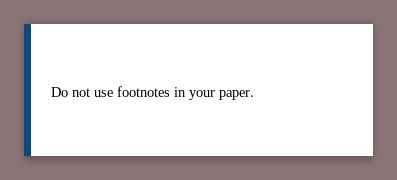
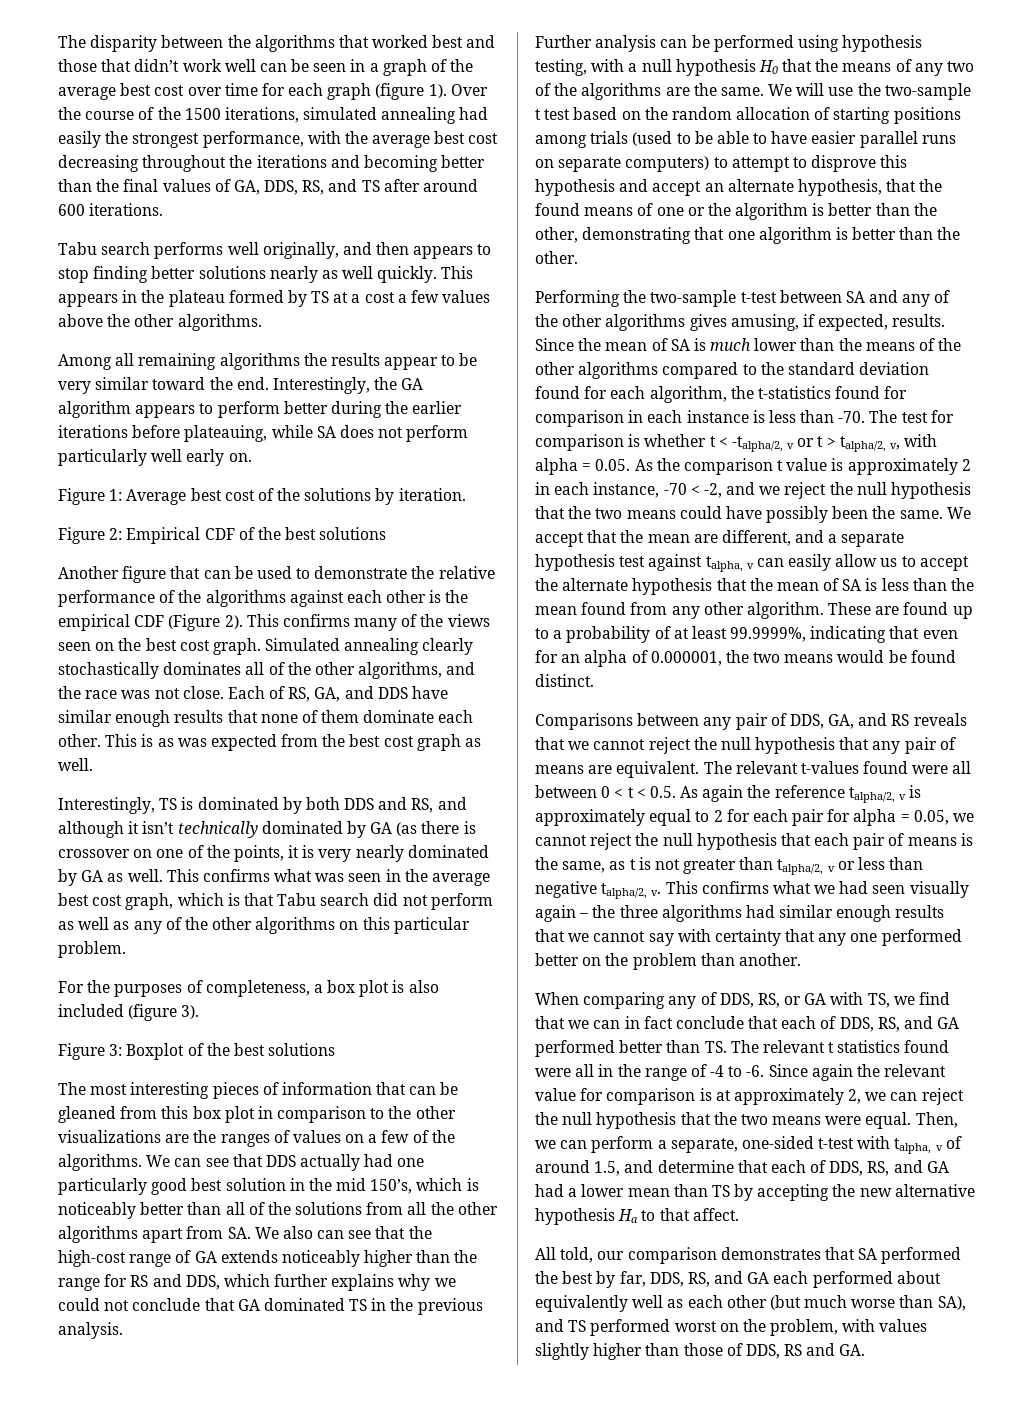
[51,86,254,100] Do not use footnotes in your paper. -> [58,35,496,52] [58,59,474,76] [58,83,488,100] [58,107,489,124] [58,131,499,148] [58,155,486,172] [58,179,479,195] [58,203,164,216] [58,242,492,259] [58,266,474,283] [58,290,491,307] [58,314,262,331] [58,353,478,370] [58,377,424,394] [58,401,463,418] [58,425,469,442] [58,449,252,466] [58,488,466,505] [58,527,387,544] [58,566,495,583] [58,590,469,607] [58,614,490,631] [58,638,474,655] [58,662,476,679] [58,686,449,702] [58,710,474,727] [58,734,482,751] [58,758,93,771] [58,797,467,814] [58,821,476,838] [58,845,489,862] [58,869,491,886] [58,893,493,910] [58,917,470,934] [58,941,126,958] [58,980,439,997] [58,1004,200,1021] [58,1043,336,1060] [58,1082,459,1099] [58,1106,456,1123] [58,1130,455,1147] [58,1154,425,1171] [58,1178,479,1195] [58,1202,498,1219] [58,1226,432,1243] [58,1250,478,1267] [58,1274,456,1291] [58,1298,483,1315] [58,1322,123,1339] [535,35,923,52] [535,59,975,76] [535,83,971,100] [535,107,961,124] [535,131,956,148] [535,155,908,172] [535,179,943,196] [535,203,937,220] [535,227,961,244] [535,251,578,264] [535,290,951,307] [535,314,946,331] [535,338,962,351] [535,362,930,379] [535,386,908,403] [535,410,954,427] [535,434,938,452] [535,458,971,475] [535,482,972,499] [535,506,971,523] [535,530,905,547] [535,554,969,572] [535,578,975,595] [535,602,973,619] [535,626,958,643] [535,650,956,667] [535,674,594,687] [535,713,967,730] [535,737,956,754] [535,761,972,778] [535,785,922,803] [535,809,975,826] [535,833,973,850] [535,857,924,875] [535,881,969,899] [535,905,945,922] [535,929,962,946] [535,953,801,970] [535,992,951,1009] [535,1016,960,1032] [535,1040,950,1057] [535,1064,947,1081] [535,1088,964,1105] [535,1112,958,1129] [535,1136,962,1154] [535,1160,949,1176] [535,1184,975,1201] [535,1208,739,1225] [535,1247,962,1264] [535,1271,941,1288] [535,1295,966,1312] [535,1319,928,1336] [535,1343,866,1360] The disparity between the algorithms that worked best and those that didn’t work well can be seen in a graph of the average best cost over time for each graph (figure 1). Over the course of the 1500 iterations, simulated annealing had easily the strongest performance, with the average best cost decreasing throughout the iterations and becoming better than the final values of GA, DDS, RS, and TS after around 600 iterations. // Tabu search performs well originally, and then appears to stop finding better solutions nearly as well quickly. This appears in the plateau formed by TS at a cost a few values above the other algorithms. // Among all remaining algorithms the results appear to be very similar toward the end. Interestingly, the GA algorithm appears to perform better during the earlier iterations before plateauing, while SA does not perform particularly well early on. // Figure 1: Average best cost of the solutions by iteration. // Figure 2: Empirical CDF of the best solutions // Another figure that can be used to demonstrate the relative performance of the algorithms against each other is the empirical CDF (Figure 2). This confirms many of the views seen on the best cost graph. Simulated annealing clearly stochastically dominates all of the other algorithms, and the race was not close. Each of RS, GA, and DDS have similar enough results that none of them dominate each other. This is as was expected from the best cost graph as well. // Interestingly, TS is dominated by both DDS and RS, and although it isn’t technically dominated by GA (as there is crossover on one of the points, it is very nearly dominated by GA as well. This confirms what was seen in the average best cost graph, which is that Tabu search did not perform as well as any of the other algorithms on this particular problem. // For the purposes of completeness, a box plot is also included (figure 3). // Figure 3: Boxplot of the best solutions // The most interesting pieces of information that can be gleaned from this box plot in comparison to the other visualizations are the ranges of values on a few of the algorithms. We can see that DDS actually had one particularly good best solution in the mid 150’s, which is noticeably better than all of the solutions from all the other algorithms apart from SA. We also can see that the high-cost range of GA extends noticeably higher than the range for RS and DDS, which further explains why we could not conclude that GA dominated TS in the previous analysis. // Further analysis can be performed using hypothesis testing, with a null hypothesis H0 that the means of any two of the algorithms are the same. We will use the two-sample t test based on the random allocation of starting positions among trials (used to be able to have easier parallel runs on separate computers) to attempt to disprove this hypothesis and accept an alternate hypothesis, that the found means of one or the algorithm is better than the other, demonstrating that one algorithm is better than the other. // Performing the two-sample t-test between SA and any of the other algorithms gives amusing, if expected, results. Since the mean of SA is much lower than the means of the other algorithms compared to the standard deviation found for each algorithm, the t-statistics found for comparison in each instance is less than -70. The test for comparison is whether t < -talpha/2, v or t > talpha/2, v, with alpha = 0.05. As the comparison t value is approximately 2 in each instance, -70 < -2, and we reject the null hypothesis that the two means could have possibly been the same. We accept that the mean are different, and a separate hypothesis test against talpha, v can easily allow us to accept the alternate hypothesis that the mean of SA is less than the mean found from any other algorithm. These are found up to a probability of at least 99.9999%, indicating that even for an alpha of 0.000001, the two means would be found distinct. // Comparisons between any pair of DDS, GA, and RS reveals that we cannot reject the null hypothesis that any pair of means are equivalent. The relevant t-values found were all between 0 < t < 0.5. As again the reference talpha/2, v is approximately equal to 2 for each pair for alpha = 0.05, we cannot reject the null hypothesis that each pair of means is the same, as t is not greater than talpha/2, v or less than negative talpha/2, v. This confirms what we had seen visually again – the three algorithms had similar enough results that we cannot say with certainty that any one performed better on the problem than another. // When comparing any of DDS, RS, or GA with TS, we find that we can in fact conclude that each of DDS, RS, and GA performed better than TS. The relevant t statistics found were all in the range of -4 to -6. Since again the relevant value for comparison is at approximately 2, we can reject the null hypothesis that the two means were equal. Then, we can perform a separate, one-sided t-test with talpha, v of around 1.5, and determine that each of DDS, RS, and GA had a lower mean than TS by accepting the new alternative hypothesis Ha to that affect. // All told, our comparison demonstrates that SA performed the best by far, DDS, RS, and GA each performed about equivalently well as each other (but much worse than SA), and TS performed worst on the problem, with values slightly higher than those of DDS, RS and GA.

